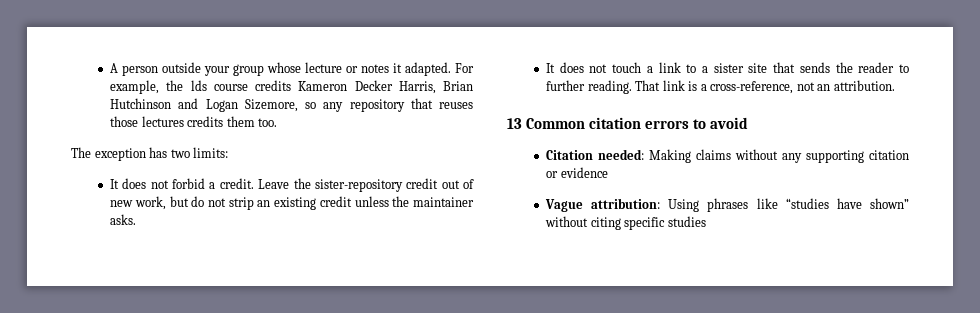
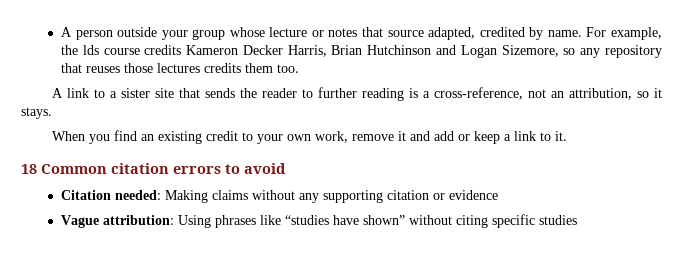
[393,62,452,76] it adapted. -> [362,27,582,40] that source adapted, credited by name.
[71,147,229,161] [110,178,474,192] [110,196,475,210] [110,214,137,225] [546,62,653,73] The exception has two limits: // It does not forbid a credit. Leave the sister-repository credit out of new work, but do not strip an existing credit unless the maintainer asks. // It does not touch a -> [52,88,64,98] A
[587,80,685,94] reading. That link -> [362,88,405,101] reading
[833,80,895,91] [507,118,522,129] attribution. // 13 -> [569,88,662,100] [21,107,52,119] [52,130,568,144] [21,164,37,174] attribution, so it stays. // When you find an existing credit to your own work, remove it and add or keep a link to it. // 18

